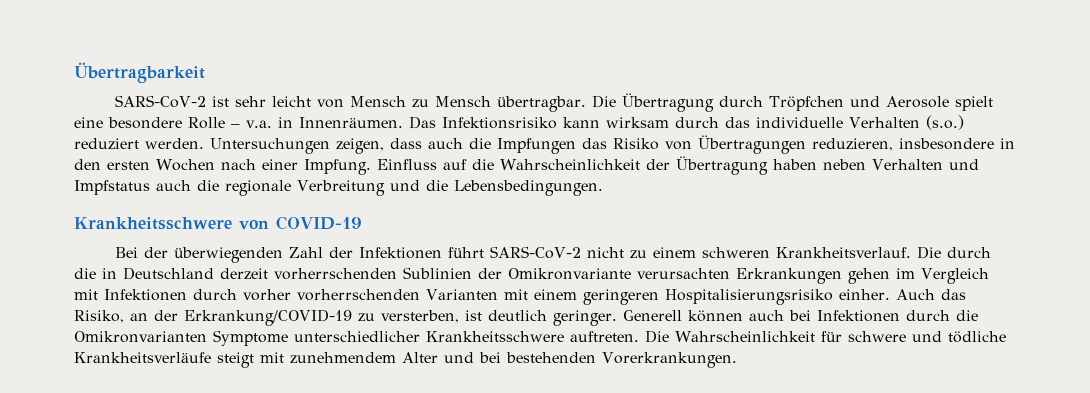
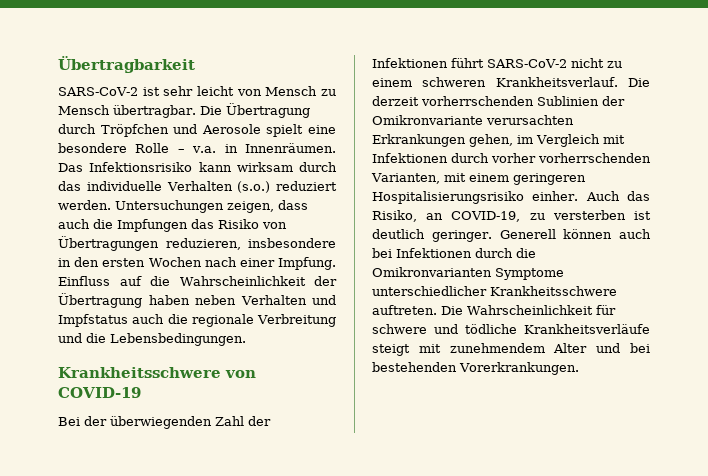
[947,247,992,258] [74,267,214,280] durch die in Deutschland -> (650, 82) none
[848,268,890,284] gehen -> [469,134,513,147] gehen,
[426,289,498,300] Varianten -> [371,173,440,184] Varianten,
[154,309,459,326] der Erkrankung/COVID-19 zu versterben, -> [451,210,626,222] COVID-19, zu versterben

